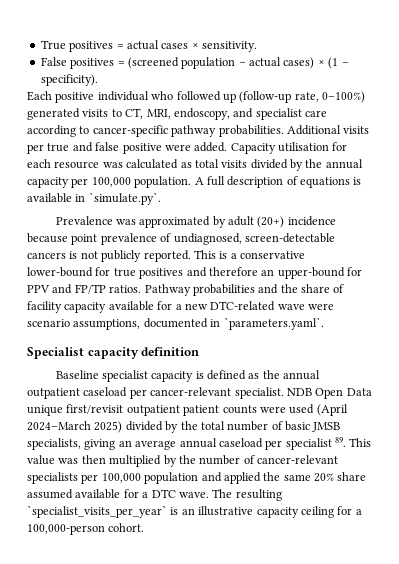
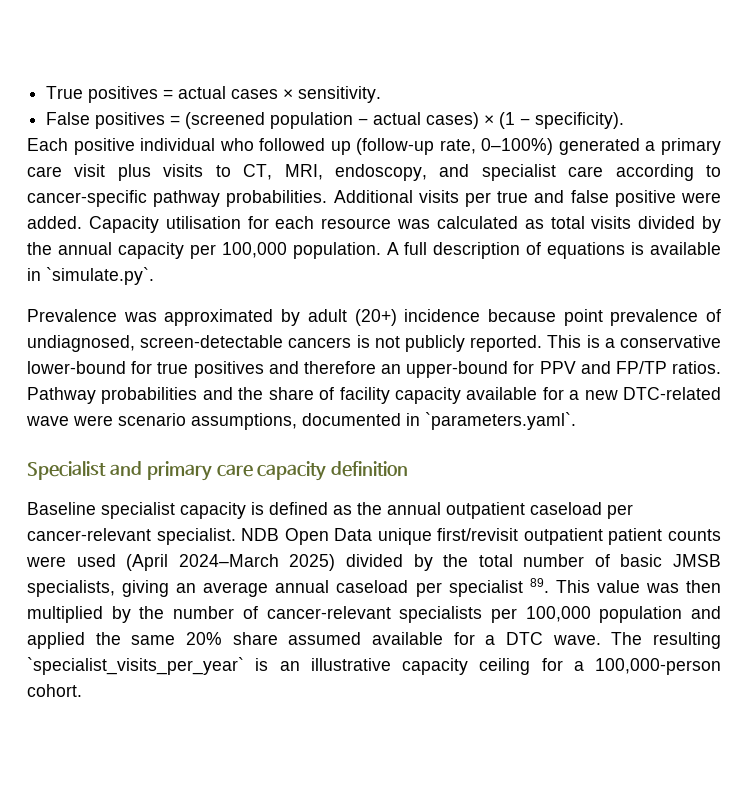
(80, 114) none -> [645,138,721,155] [27,164,151,181] a primary care visit plus
(84, 353) none -> [109,461,253,481] and primary care

